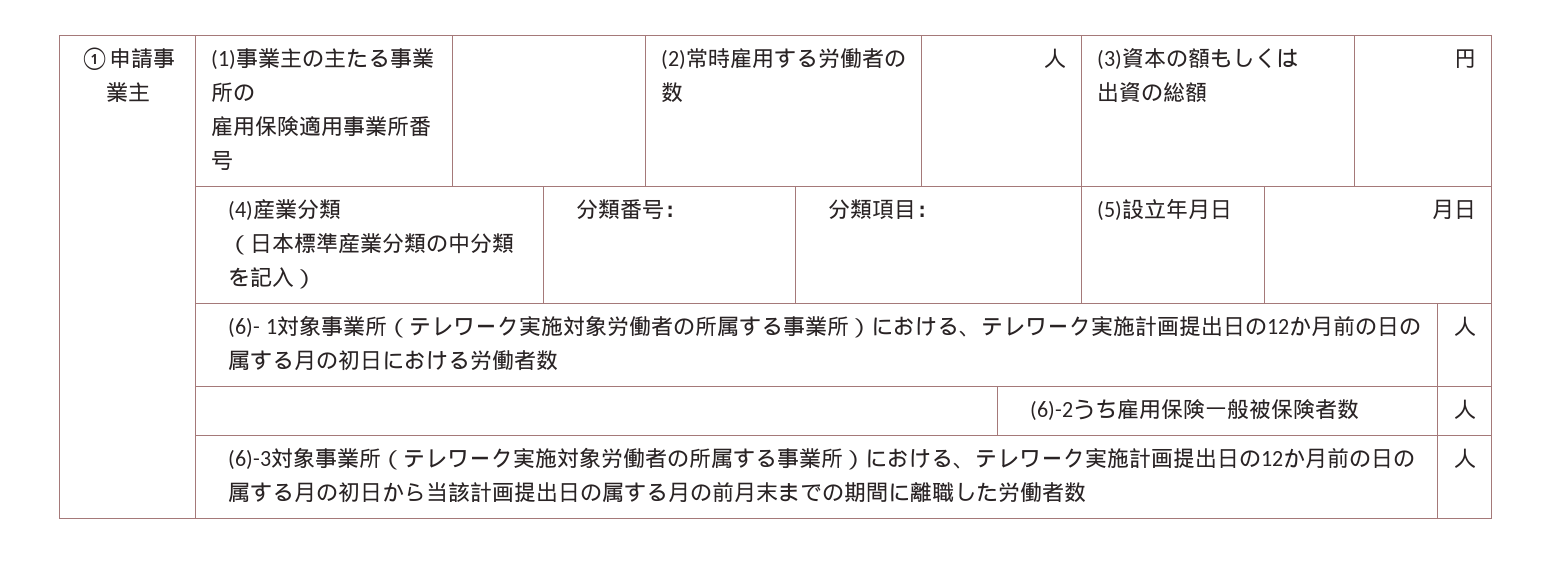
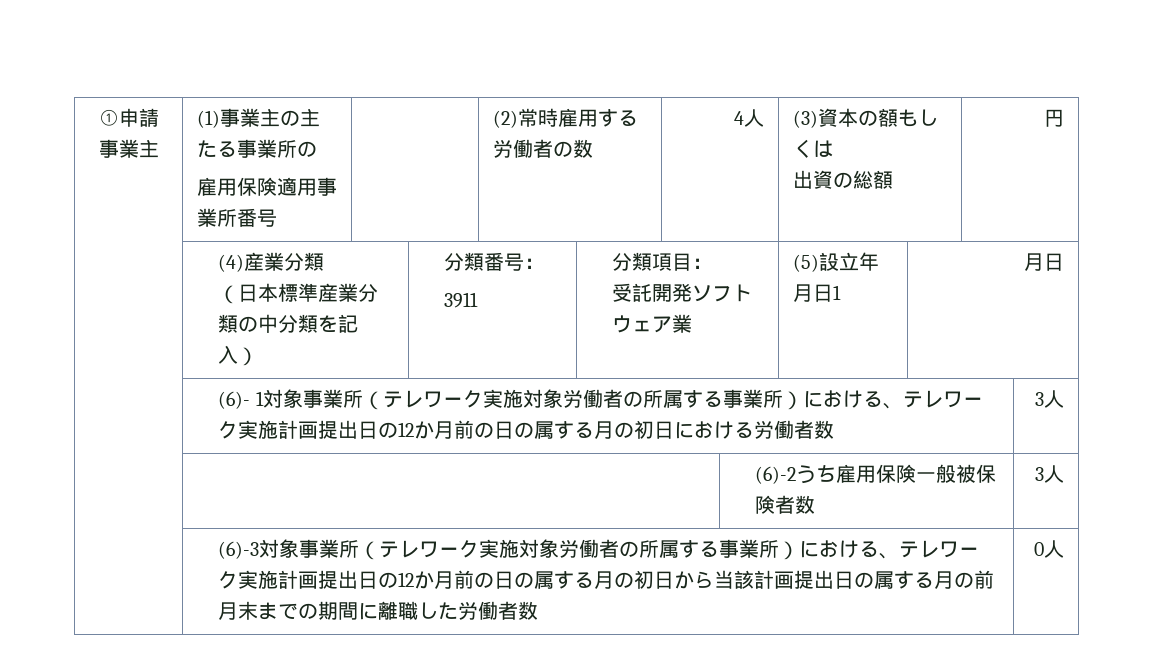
(683, 92) none -> [734,111,745,125] 4
(687, 211) none -> [444,292,479,308] // 3911
(939, 211) none -> [612,283,753,302] [612,314,693,333] // 受託開発ソフトウェア業
(1232, 209) none -> [832,285,841,300] 1
(559, 360) none -> [1035,392,1045,406] 3
(1360, 409) none -> [1035,467,1045,481] 3
(1087, 492) none -> [1034,542,1045,556] 0

